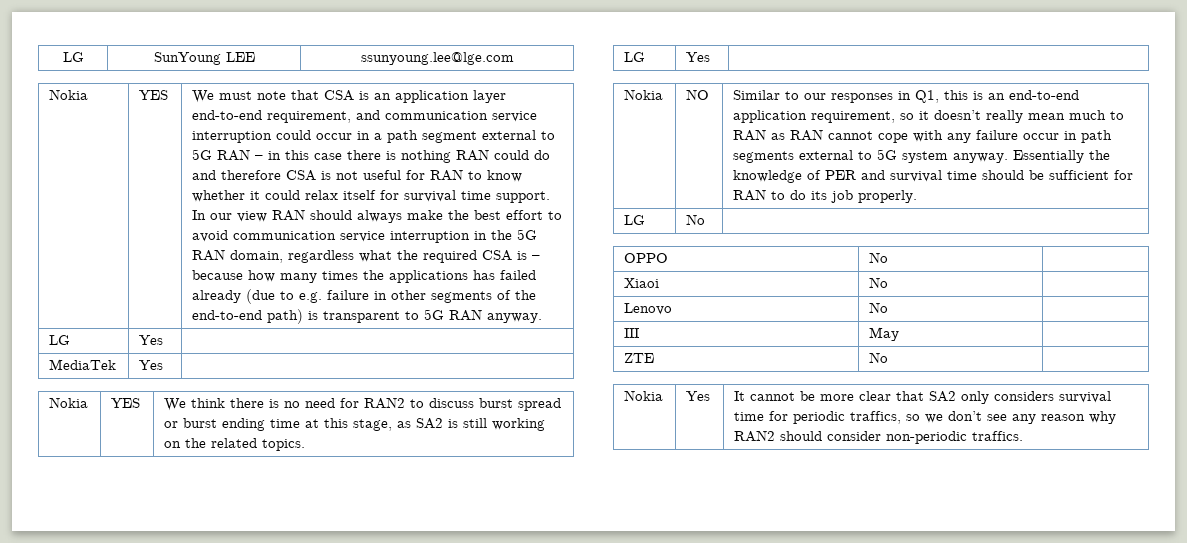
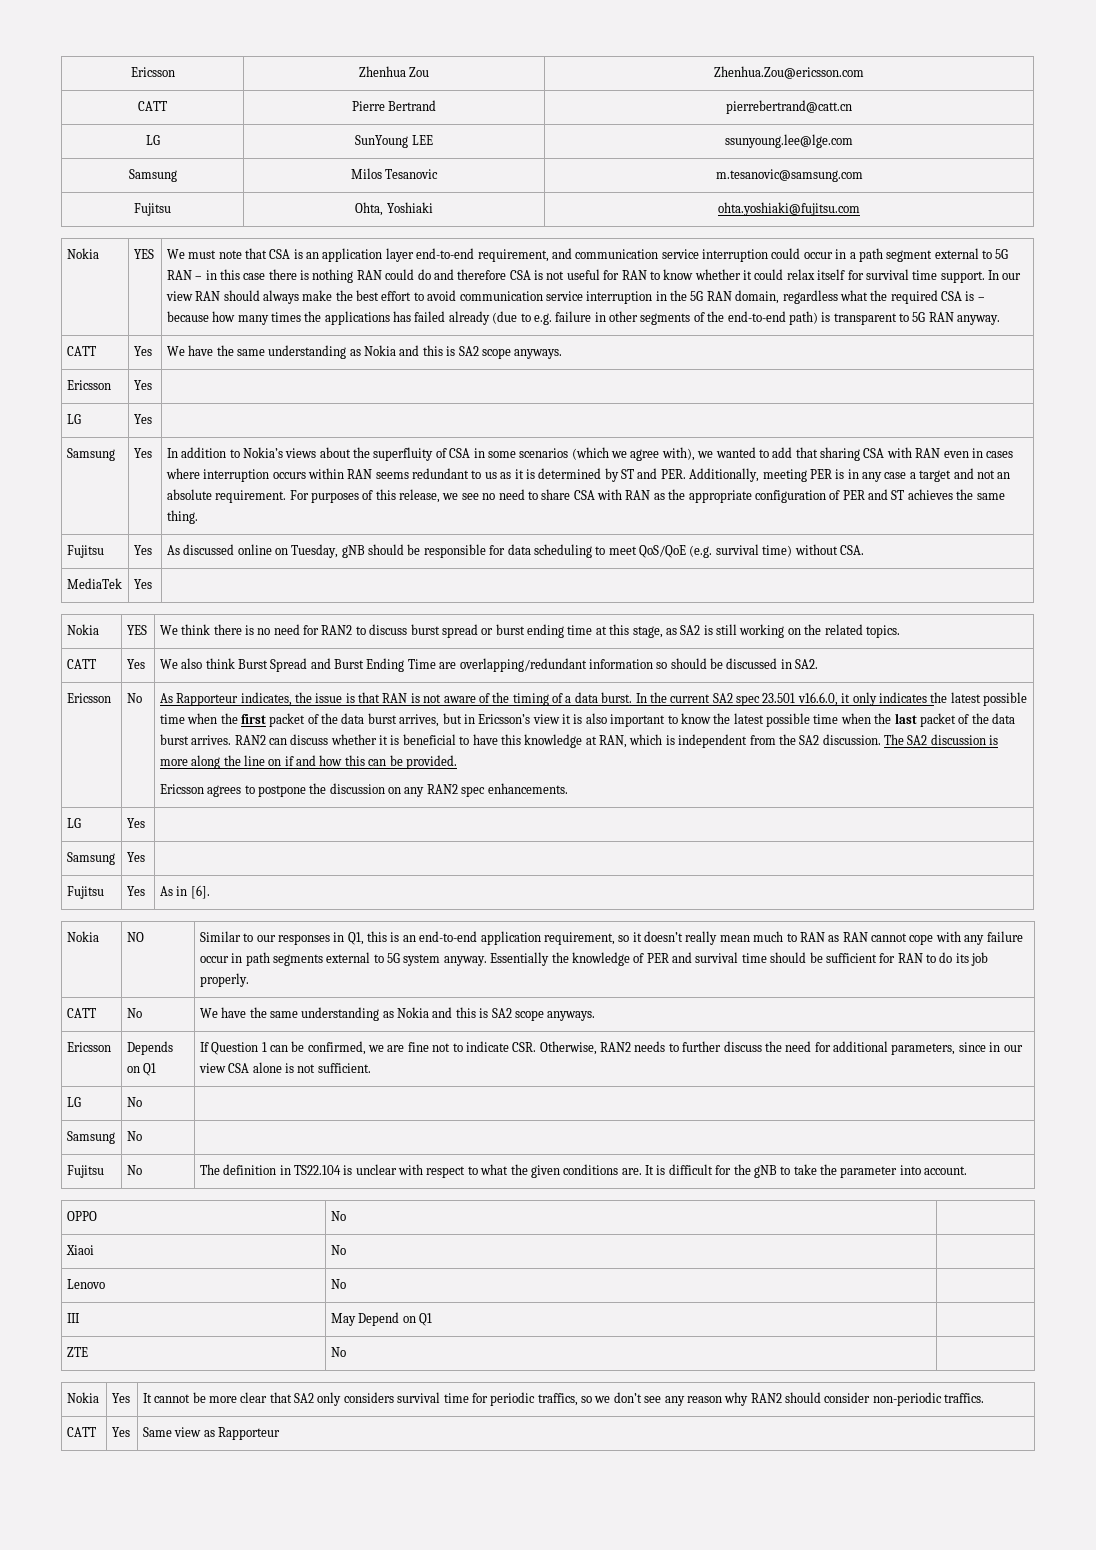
[62,52,84,62] [153,52,255,65] [360,52,514,65] LG | SunYoung LEE | ssunyoung.lee@lge.com -> [130,67,175,77] [358,66,430,77] [714,66,864,79] [138,101,167,111] [351,100,437,111] [726,100,852,114] [145,135,160,145] [355,135,433,148] [725,134,853,148] [128,169,177,182] [350,168,439,179] [715,169,863,182] [134,203,171,216] [355,202,433,216] [718,202,860,216] Ericsson | Zhenhua Zou | Zhenhua.Zou@ericsson.com // CATT | Pierre Bertrand | pierrebertrand@catt.cn // LG | SunYoung LEE | ssunyoung.lee@lge.com // Samsung | Milos Tesanovic | m.tesanovic@samsung.com // Fujitsu | Ohta, Yoshiaki | ohta.yoshiaki@fujitsu.com
[49,335,71,345] [139,335,164,345] LG | Yes | -> [66,346,96,356] [133,346,152,356] [166,345,563,359] [66,380,111,390] [133,380,152,390] [66,414,81,424] [133,414,152,424] [66,448,115,461] [133,448,152,458] [166,447,1014,461] [165,468,1011,482] [166,489,1005,503] [166,510,198,524] [66,545,104,558] [133,545,152,555] [166,544,864,558] CATT | Yes | We have the same understanding as Nokia and this is SA2 scope anyways. // Ericsson | Yes | // LG | Yes | // Samsung | Yes | In addition to Nokia’s views about the superfluity of CSA in some scenarios (which we agree with), we wanted to add that sharing CSA with RAN even in cases where interruption occurs within RAN seems redundant to us as it is determined by ST and PER. Additionally, meeting PER is in any case a target and not an absolute requirement. For purposes of this release, we see no need to share CSA with RAN as the appropriate configuration of PER and ST achieves the same thing. // Fujitsu | Yes | As discussed online on Tuesday, gNB should be responsible for data scheduling to meet QoS/QoE (e.g. survival time) without CSA.
[624,52,646,62] [686,52,711,62] LG | Yes | -> [66,659,96,669] [126,659,145,669] [159,658,819,672] [66,693,111,703] [126,693,142,703] [159,692,1028,706] [159,713,1016,727] [159,734,999,748] [159,755,457,769] [159,783,568,797] [66,818,81,828] [126,818,145,828] [66,852,115,865] [126,852,145,862] [66,886,104,899] [126,886,145,896] [159,885,210,899] CATT | Yes | We also think Burst Spread and Burst Ending Time are overlapping/redundant information so should be discussed in SA2. // Ericsson | No | As Rapporteur indicates, the issue is that RAN is not aware of the timing of a data burst. In the current SA2 spec 23.501 v16.6.0, it only indicates the latest possible time when the first packet of the data burst arrives, but in Ericsson’s view it is also important to know the latest possible time when the last packet of the data burst arrives. RAN2 can discuss whether it is beneficial to have this knowledge at RAN, which is independent from the SA2 discussion. The SA2 discussion is more along the line on if and how this can be provided. // Ericsson agrees to postpone the discussion on any RAN2 spec enhancements. // LG | Yes | // Samsung | Yes | // Fujitsu | Yes | As in [6].
[624,215,646,225] [686,214,706,225] LG | No | -> [66,1008,96,1018] [126,1008,142,1018] [199,1007,596,1021] [66,1042,111,1052] [126,1041,173,1055] [126,1063,157,1076] [199,1041,1023,1055] [198,1062,371,1073] [66,1097,81,1107] [126,1097,142,1107] [66,1131,115,1144] [126,1131,142,1141] [66,1165,104,1178] [126,1165,142,1175] [199,1164,968,1178] CATT | No | We have the same understanding as Nokia and this is SA2 scope anyways. // Ericsson | Depends on Q1 | If Question 1 can be confirmed, we are fine not to indicate CSR. Otherwise, RAN2 needs to further discuss the need for additional parameters, since in our view CSA alone is not sufficient. // LG | No | // Samsung | No | // Fujitsu | No | The definition in TS22.104 is unclear with respect to what the given conditions are. It is difficult for the gNB to take the parameter into account.
(900, 334) none -> [358,1312,432,1326] Depend on Q1
(1024, 436) none -> [66,1427,96,1437] [111,1427,130,1437] [142,1427,280,1440] // CATT | Yes | Same view as Rapporteur

